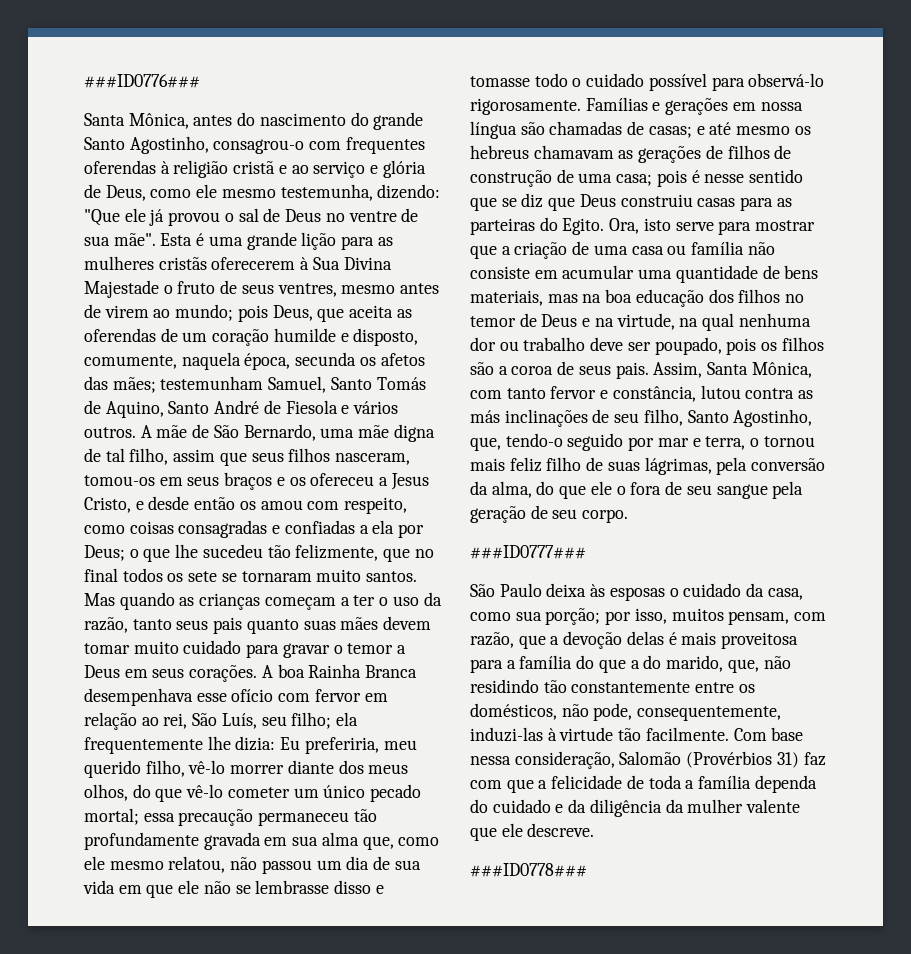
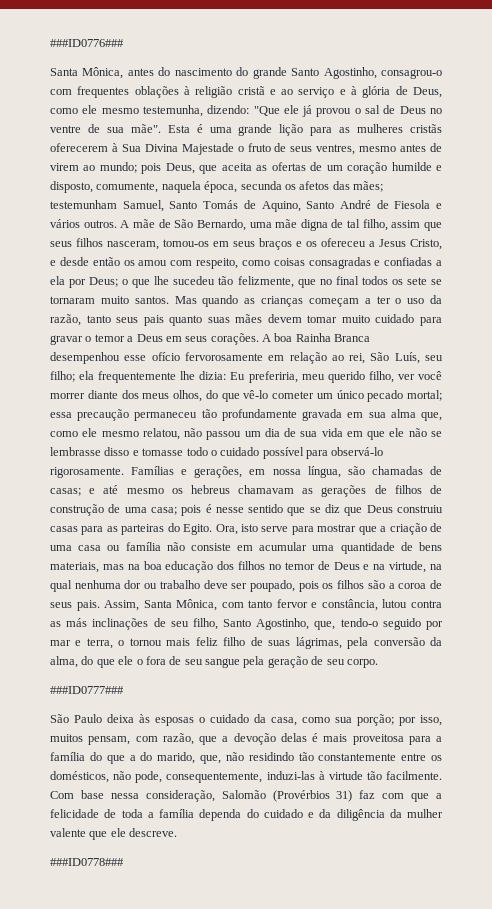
[84,160,156,174] oferendas -> [134,86,179,98] oblações
(379, 169) none -> [351,86,358,95] à
[84,328,156,342] oferendas -> [271,162,306,171] ofertas
[84,688,193,706] desempenhava -> [50,352,120,364] desempenhou
[278,689,361,702] com fervor -> [184,352,263,361] fervorosamente
[188,760,226,774] vê-lo -> [397,371,442,380] ver você
[665,98,729,115] gerações -> [194,466,243,478] gerações,
[470,121,517,139] língua -> [307,466,341,478] língua,

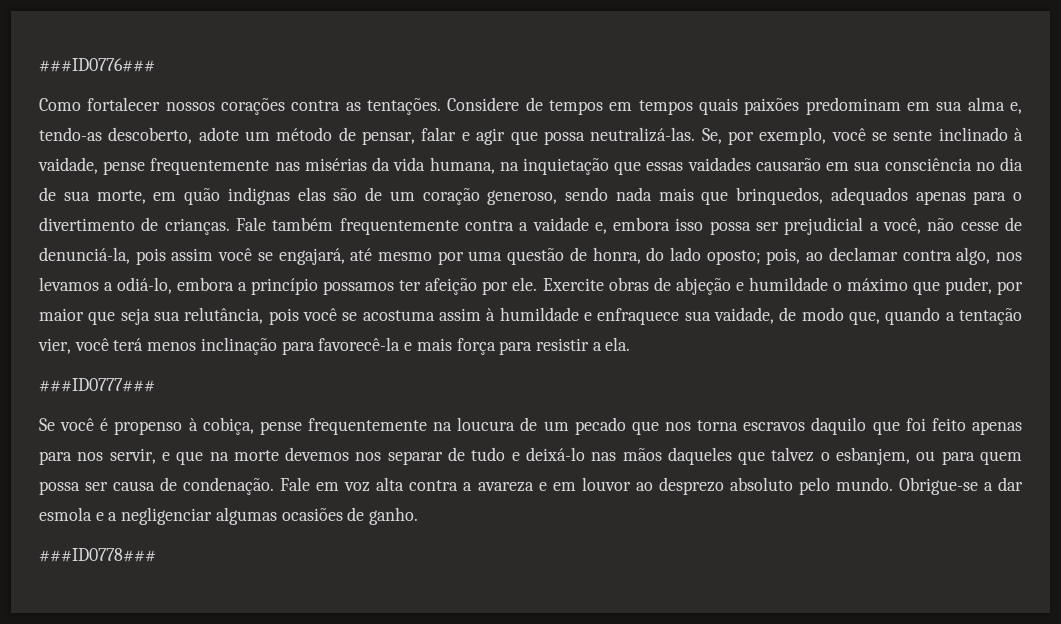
[50,67,443,79] [50,86,443,98] [50,105,443,117] [50,124,443,136] [50,143,442,155] [50,162,442,174] [50,181,383,193] [50,200,442,212] [50,219,443,231] [50,238,442,250] [50,257,442,269] [50,276,442,288] [50,295,442,307] [50,314,442,326] [50,333,371,345] [50,352,444,364] [50,371,442,383] [50,390,442,402] [50,409,443,421] [50,428,442,440] [50,447,384,459] [50,466,442,478] [50,485,443,497] [50,504,444,516] [50,523,442,535] [50,542,443,554] [50,561,442,573] [50,580,443,592] [50,599,442,611] [50,618,444,630] [50,637,442,649] [50,656,378,668] [50,686,124,694] [50,714,442,726] [50,733,442,745] [50,752,442,764] [50,771,442,783] [50,790,442,802] [50,809,443,821] [50,828,178,840] Santa Mônica, antes do nascimento do grande Santo Agostinho, consagrou-o com frequentes oblações à religião cristã e ao serviço e à glória de Deus, como ele mesmo testemunha, dizendo: "Que ele já provou o sal de Deus no ventre de sua mãe". Esta é uma grande lição para as mulheres cristãs oferecerem à Sua Divina Majestade o fruto de seus ventres, mesmo antes de virem ao mundo; pois Deus, que aceita as ofertas de um coração humilde e disposto, comumente, naquela época, secunda os afetos das mães; testemunham Samuel, Santo Tomás de Aquino, Santo André de Fiesola e vários outros. A mãe de São Bernardo, uma mãe digna de tal filho, assim que seus filhos nasceram, tomou-os em seus braços e os ofereceu a Jesus Cristo, e desde então os amou com respeito, como coisas consagradas e confiadas a ela por Deus; o que lhe sucedeu tão felizmente, que no final todos os sete se tornaram muito santos. Mas quando as crianças começam a ter o uso da razão, tanto seus pais quanto suas mães devem tomar muito cuidado para gravar o temor a Deus em seus corações. A boa Rainha Branca desempenhou esse ofício fervorosamente em relação ao rei, São Luís, seu filho; ela frequentemente lhe dizia: Eu preferiria, meu querido filho, ver você morrer diante dos meus olhos, do que vê-lo cometer um único pecado mortal; essa precaução permaneceu tão profundamente gravada em sua alma que, como ele mesmo relatou, não passou um dia de sua vida em que ele não se lembrasse disso e tomasse todo o cuidado possível para observá-lo rigorosamente. Famílias e gerações, em nossa língua, são chamadas de casas; e até mesmo os hebreus chamavam as gerações de filhos de construção de uma casa; pois é nesse sentido que se diz que Deus construiu casas para as parteiras do Egito. Ora, isto serve para mostrar que a criação de uma casa ou família não consiste em acumular uma quantidade de bens materiais, mas na boa educação dos filhos no temor de Deus e na virtude, na qual nenhuma dor ou trabalho deve ser poupado, pois os filhos são a coroa de seus pais. Assim, Santa Mônica, com tanto fervor e constância, lutou contra as más inclinações de seu filho, Santo Agostinho, que, tendo-o seguido por mar e terra, o tornou mais feliz filho de suas lágrimas, pela conversão da alma, do que ele o fora de seu sangue pela geração de seu corpo. // ###ID0777### // São Paulo deixa às esposas o cuidado da casa, como sua porção; por isso, muitos pensam, com razão, que a devoção delas é mais proveitosa para a família do que a do marido, que, não residindo tão constantemente entre os domésticos, não pode, consequentemente, induzi-las à virtude tão facilmente. Com base nessa consideração, Salomão (Provérbios 31) faz com que a felicidade de toda a família dependa do cuidado e da diligência da mulher valente que ele descreve. -> [39,97,1023,115] [39,127,1024,145] [38,157,1023,175] [39,187,1022,205] [39,217,1022,235] [39,247,1022,265] [39,277,1023,295] [39,307,1023,325] [38,337,631,355] [39,378,155,392] [39,417,1022,435] [39,447,1023,465] [39,477,1023,495] [39,507,419,525] Como fortalecer nossos corações contra as tentações. Considere de tempos em tempos quais paixões predominam em sua alma e, tendo-as descoberto, adote um método de pensar, falar e agir que possa neutralizá-las. Se, por exemplo, você se sente inclinado à vaidade, pense frequentemente nas misérias da vida humana, na inquietação que essas vaidades causarão em sua consciência no dia de sua morte, em quão indignas elas são de um coração generoso, sendo nada mais que brinquedos, adequados apenas para o divertimento de crianças. Fale também frequentemente contra a vaidade e, embora isso possa ser prejudicial a você, não cesse de denunciá-la, pois assim você se engajará, até mesmo por uma questão de honra, do lado oposto; pois, ao declamar contra algo, nos levamos a odiá-lo, embora a princípio possamos ter afeição por ele. Exercite obras de abjeção e humildade o máximo que puder, por maior que seja sua relutância, pois você se acostuma assim à humildade e enfraquece sua vaidade, de modo que, quando a tentação vier, você terá menos inclinação para favorecê-la e mais força para resistir a ela. // ###ID0777### // Se você é propenso à cobiça, pense frequentemente na loucura de um pecado que nos torna escravos daquilo que foi feito apenas para nos servir, e que na morte devemos nos separar de tudo e deixá-lo nas mãos daqueles que talvez o esbanjem, ou para quem possa ser causa de condenação. Fale em voz alta contra a avareza e em louvor ao desprezo absoluto pelo mundo. Obrigue-se a dar esmola e a negligenciar algumas ocasiões de ganho.

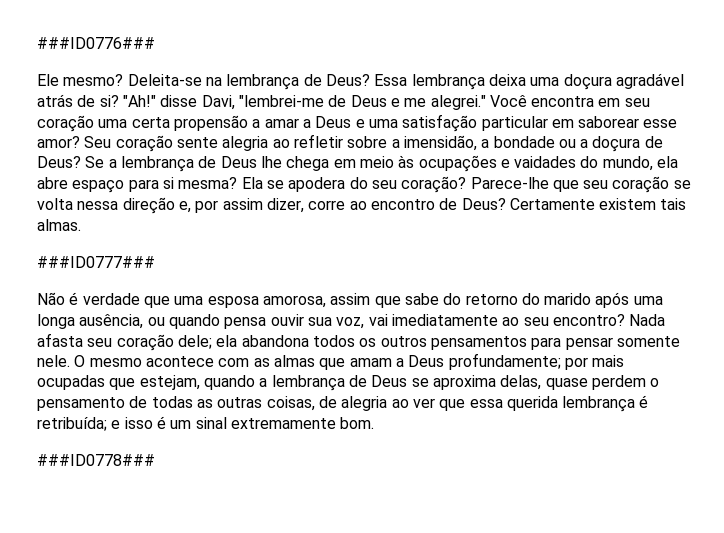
[39,97,1023,115] [39,127,1024,145] [38,157,1023,175] [39,187,1022,205] [39,217,1022,235] [39,247,1022,265] [39,277,1023,295] [39,307,1023,325] [38,337,631,355] [39,378,155,392] [39,417,1022,435] [39,447,1023,465] [39,477,1023,495] [39,507,419,525] Como fortalecer nossos corações contra as tentações. Considere de tempos em tempos quais paixões predominam em sua alma e, tendo-as descoberto, adote um método de pensar, falar e agir que possa neutralizá-las. Se, por exemplo, você se sente inclinado à vaidade, pense frequentemente nas misérias da vida humana, na inquietação que essas vaidades causarão em sua consciência no dia de sua morte, em quão indignas elas são de um coração generoso, sendo nada mais que brinquedos, adequados apenas para o divertimento de crianças. Fale também frequentemente contra a vaidade e, embora isso possa ser prejudicial a você, não cesse de denunciá-la, pois assim você se engajará, até mesmo por uma questão de honra, do lado oposto; pois, ao declamar contra algo, nos levamos a odiá-lo, embora a princípio possamos ter afeição por ele. Exercite obras de abjeção e humildade o máximo que puder, por maior que seja sua relutância, pois você se acostuma assim à humildade e enfraquece sua vaidade, de modo que, quando a tentação vier, você terá menos inclinação para favorecê-la e mais força para resistir a ela. // ###ID0777### // Se você é propenso à cobiça, pense frequentemente na loucura de um pecado que nos torna escravos daquilo que foi feito apenas para nos servir, e que na morte devemos nos separar de tudo e deixá-lo nas mãos daqueles que talvez o esbanjem, ou para quem possa ser causa de condenação. Fale em voz alta contra a avareza e em louvor ao desprezo absoluto pelo mundo. Obrigue-se a dar esmola e a negligenciar algumas ocasiões de ganho. -> [37,73,684,90] [37,94,650,110] [37,114,678,132] [37,134,663,152] [37,155,679,172] [37,176,691,193] [37,197,687,214] [37,219,81,231] [37,256,155,268] [37,292,663,308] [37,314,666,329] [37,333,680,351] [37,353,625,370] [37,375,660,391] [37,395,649,412] [37,416,375,431] Ele mesmo? Deleita-se na lembrança de Deus? Essa lembrança deixa uma doçura agradável atrás de si? "Ah!" disse Davi, "lembrei-me de Deus e me alegrei." Você encontra em seu coração uma certa propensão a amar a Deus e uma satisfação particular em saborear esse amor? Seu coração sente alegria ao refletir sobre a imensidão, a bondade ou a doçura de Deus? Se a lembrança de Deus lhe chega em meio às ocupações e vaidades do mundo, ela abre espaço para si mesma? Ela se apodera do seu coração? Parece-lhe que seu coração se volta nessa direção e, por assim dizer, corre ao encontro de Deus? Certamente existem tais almas. // ###ID0777### // Não é verdade que uma esposa amorosa, assim que sabe do retorno do marido após uma longa ausência, ou quando pensa ouvir sua voz, vai imediatamente ao seu encontro? Nada afasta seu coração dele; ela abandona todos os outros pensamentos para pensar somente nele. O mesmo acontece com as almas que amam a Deus profundamente; por mais ocupadas que estejam, quando a lembrança de Deus se aproxima delas, quase perdem o pensamento de todas as outras coisas, de alegria ao ver que essa querida lembrança é retribuída; e isso é um sinal extremamente bom.

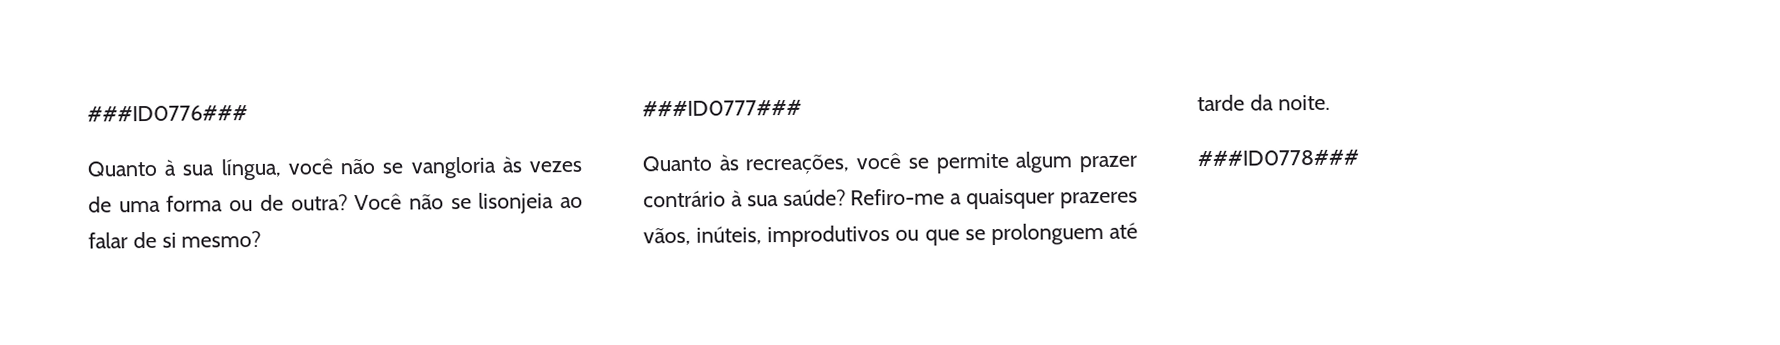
[37,73,684,90] [37,94,650,110] [37,114,678,132] [37,134,663,152] [37,155,679,172] [37,176,691,193] [37,197,687,214] [37,219,81,231] [37,256,155,268] [37,292,663,308] [37,314,666,329] [37,333,680,351] [37,353,625,370] [37,375,660,391] [37,395,649,412] [37,416,375,431] Ele mesmo? Deleita-se na lembrança de Deus? Essa lembrança deixa uma doçura agradável atrás de si? "Ah!" disse Davi, "lembrei-me de Deus e me alegrei." Você encontra em seu coração uma certa propensão a amar a Deus e uma satisfação particular em saborear esse amor? Seu coração sente alegria ao refletir sobre a imensidão, a bondade ou a doçura de Deus? Se a lembrança de Deus lhe chega em meio às ocupações e vaidades do mundo, ela abre espaço para si mesma? Ela se apodera do seu coração? Parece-lhe que seu coração se volta nessa direção e, por assim dizer, corre ao encontro de Deus? Certamente existem tais almas. // ###ID0777### // Não é verdade que uma esposa amorosa, assim que sabe do retorno do marido após uma longa ausência, ou quando pensa ouvir sua voz, vai imediatamente ao seu encontro? Nada afasta seu coração dele; ela abandona todos os outros pensamentos para pensar somente nele. O mesmo acontece com as almas que amam a Deus profundamente; por mais ocupadas que estejam, quando a lembrança de Deus se aproxima delas, quase perdem o pensamento de todas as outras coisas, de alegria ao ver que essa querida lembrança é retribuída; e isso é um sinal extremamente bom. -> [87,156,582,181] [88,192,583,214] [88,230,262,249] [642,99,802,117] [642,151,1138,175] [643,188,1138,210] [643,222,1138,248] [1197,94,1330,112] Quanto à sua língua, você não se vangloria às vezes de uma forma ou de outra? Você não se lisonjeia ao falar de si mesmo? // ###ID0777### // Quanto às recreações, você se permite algum prazer contrário à sua saúde? Refiro-me a quaisquer prazeres vãos, inúteis, improdutivos ou que se prolonguem até tarde da noite.

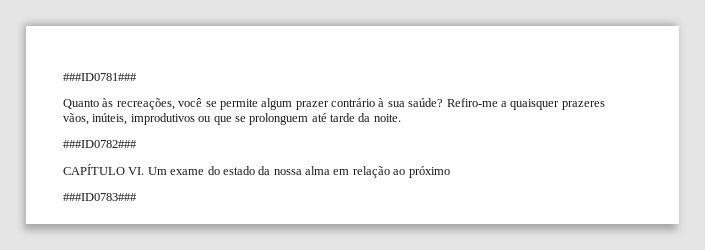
[87,105,248,122] [87,156,582,181] [88,192,583,214] [88,230,262,249] [642,99,802,117] ###ID0776### // Quanto à sua língua, você não se vangloria às vezes de uma forma ou de outra? Você não se lisonjeia ao falar de si mesmo? // ###ID0777### -> [63,73,137,81] ###ID0781###
[1197,149,1359,167] ###ID0778### -> [63,140,137,148] [63,164,450,178] [63,193,137,201] ###ID0782### // CAPÍTULO VI. Um exame do estado da nossa alma em relação ao próximo // ###ID0783###

